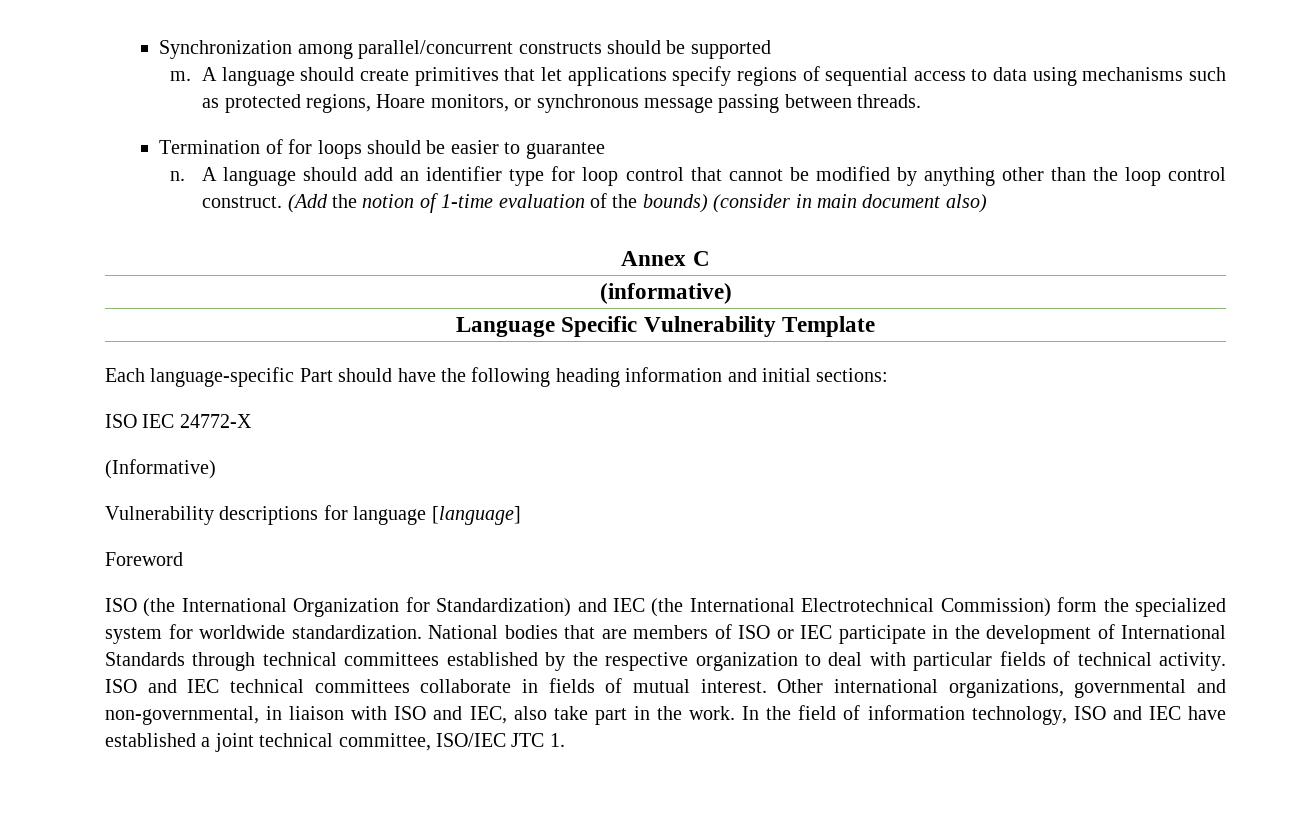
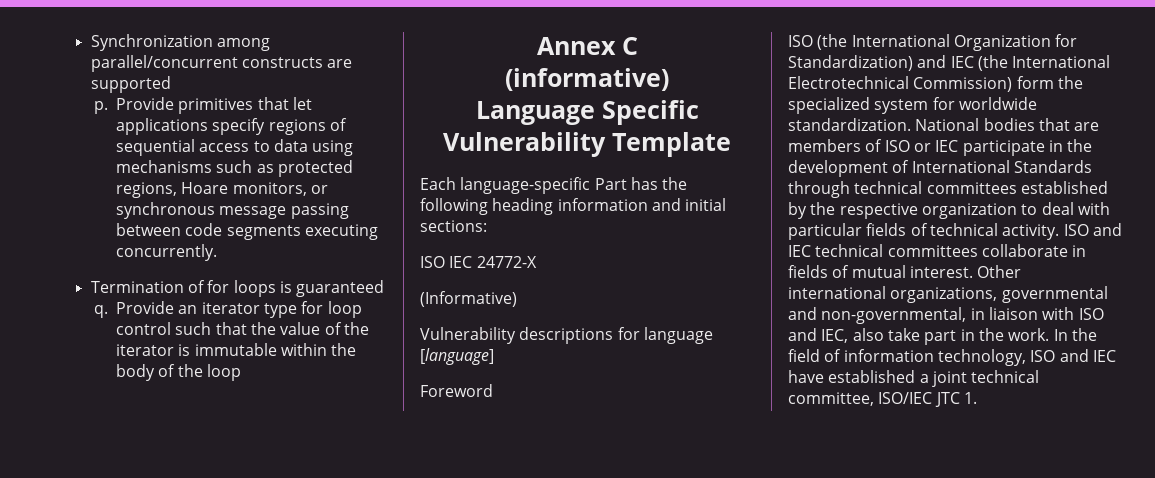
[606,40,686,54] should be -> [327,59,353,68] are
[169,67,410,86] m. A language should create -> [94,97,175,114] p. Provide
[857,94,922,108] threads. -> [185,223,379,240] [116,244,218,261] code segments executing concurrently.
[366,140,605,159] [169,166,1227,186] [202,193,987,213] should be easier to guarantee // n. A language should add an identifier type for loop control that cannot be modified by anything other than the loop control construct. (Add the notion of 1-time evaluation of the bounds) (consider in main document also) -> [279,280,385,297] [94,301,362,318] [116,322,369,335] [116,343,357,356] [116,364,242,381] is guaranteed // q. Provide an iterator type for loop control such that the value of the iterator is immutable within the body of the loop
[338,368,436,382] should have -> [630,177,658,190] has

